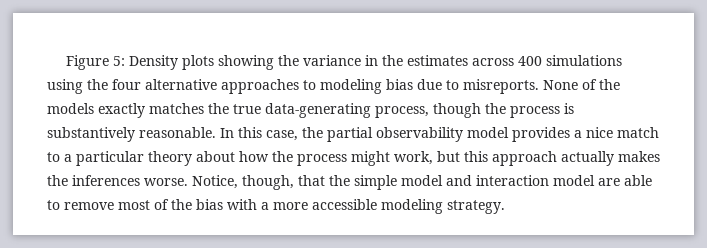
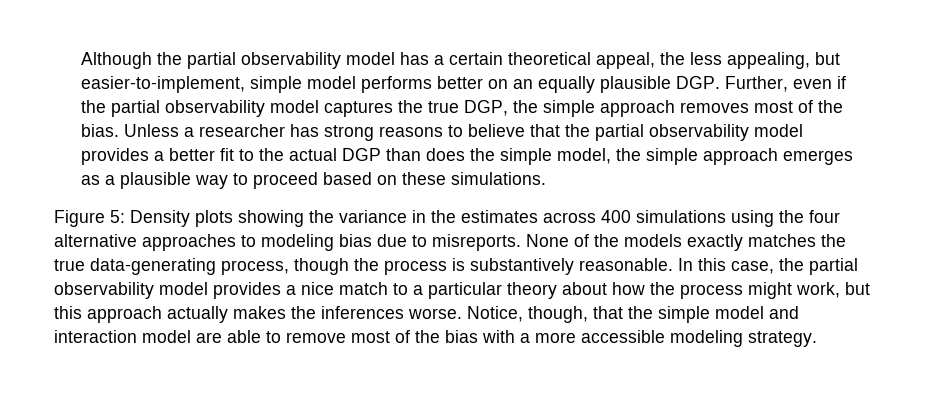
(65, 62) none -> [81,52,841,69] [81,76,847,93] [81,100,844,117] [81,124,804,141] [81,148,854,165] [81,172,547,189] Although the partial observability model has a certain theoretical appeal, the less appealing, but easier-to-implement, simple model performs better on an equally plausible DGP. Further, even if the partial observability model captures the true DGP, the simple approach removes most of the bias. Unless a researcher has strong reasons to believe that the partial observability model provides a better fit to the actual DGP than does the simple model, the simple approach emerges as a plausible way to proceed based on these simulations. //

